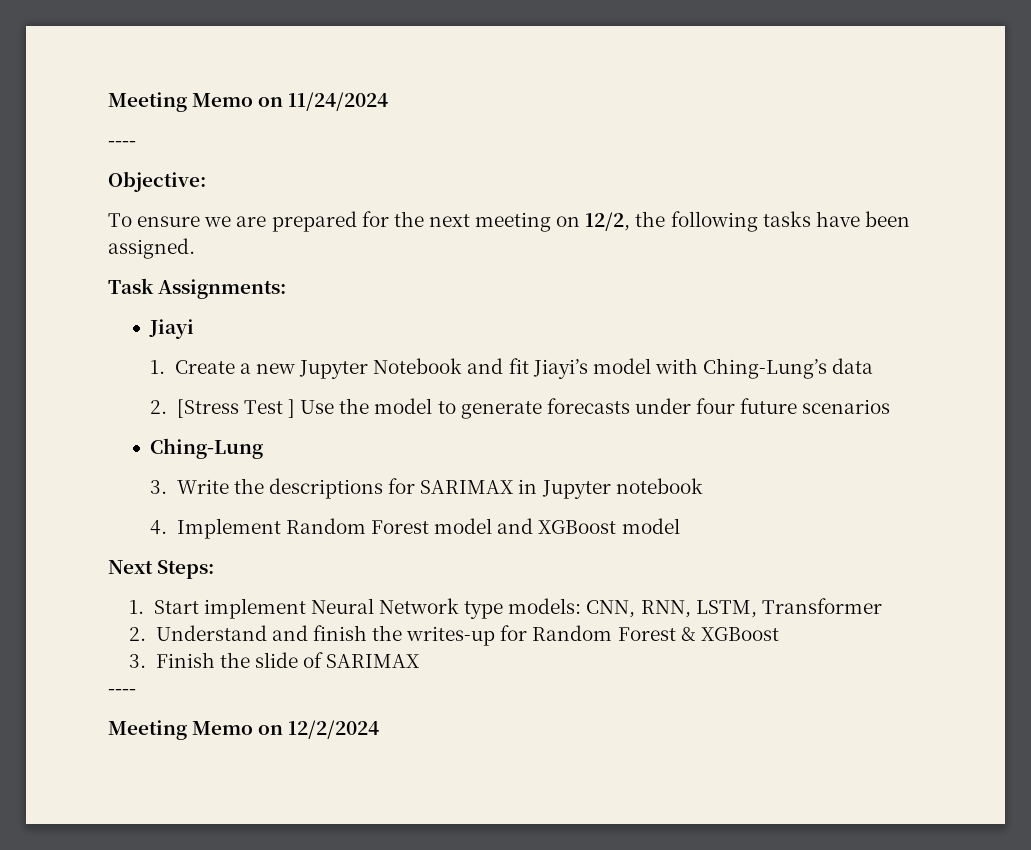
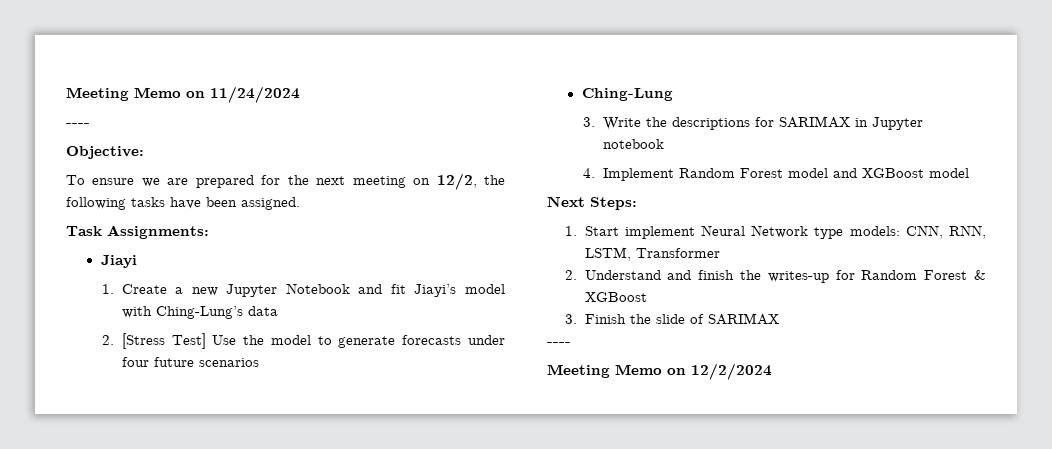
[243,399,296,418] Test ] -> [171,333,206,349] Test]

